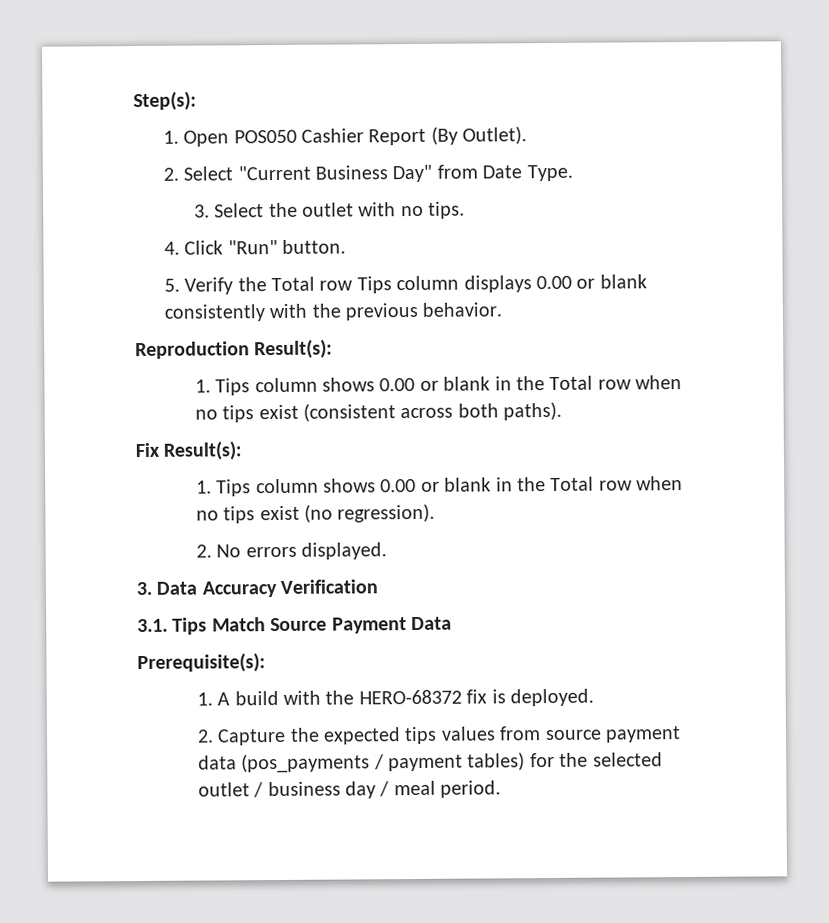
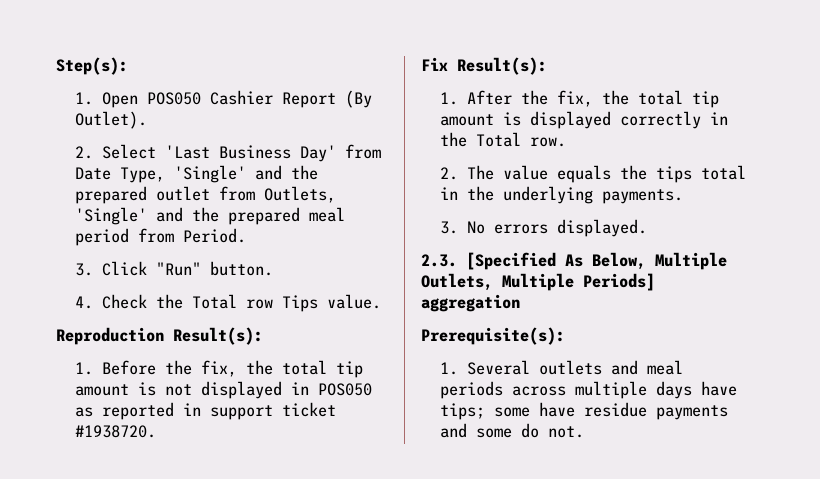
[237,164,573,183] [193,201,466,219] [163,241,180,255] "Current Business Day" from Date Type. // 3. Select the outlet with no tips. // 4. -> [164,144,381,162] [74,165,318,183] [74,186,336,204] [74,207,345,225] [74,228,246,246] [74,263,93,276] 'Last Business Day' from Date Type, 'Single' and the prepared outlet from Outlets, 'Single' and the prepared meal period from Period. // 3.
[163,277,234,295] 5. Verify -> [74,294,147,309] 4. Check
[396,274,647,293] [163,302,503,322] [135,339,334,360] [194,375,683,396] [194,401,563,423] [135,441,243,461] [195,476,684,497] [195,503,436,524] [195,542,387,560] [136,579,379,598] [137,616,452,635] [137,653,266,674] [196,688,594,707] [196,726,681,746] [197,752,663,774] [197,780,502,799] column displays 0.00 or blank consistently with the previous behavior. // Reproduction Result(s): // 1. Tips column shows 0.00 or blank in the Total row when no tips exist (consistent across both paths). // Fix Result(s): // 1. Tips column shows 0.00 or blank in the Total row when no tips exist (no regression). // 2. No errors displayed. // 3. Data Accuracy Verification // 3.1. Tips Match Source Payment Data // Prerequisite(s): // 1. A build with the HERO-68372 fix is deployed. // 2. Capture the expected tips values from source payment data (pos_payments / payment tables) for the selected outlet / business day / meal period. -> [326,294,381,309] [56,327,263,345] [74,360,363,378] [74,381,372,399] [74,402,336,420] [74,425,156,438] [421,57,547,75] [439,90,719,108] [439,111,728,129] [439,132,566,147] [439,165,746,183] [439,186,683,204] [439,219,647,237] [421,252,727,270] [421,273,655,291] [421,294,520,312] [421,327,565,345] [439,360,683,375] [439,381,737,399] [439,402,728,420] [439,423,584,438] value. // Reproduction Result(s): // 1. Before the fix, the total tip amount is not displayed in POS050 as reported in support ticket #1938720. // Fix Result(s): // 1. After the fix, the total tip amount is displayed correctly in the Total row. // 2. The value equals the tips total in the underlying payments. // 3. No errors displayed. // 2.3. [Specified As Below, Multiple Outlets, Multiple Periods] aggregation // Prerequisite(s): // 1. Several outlets and meal periods across multiple days have tips; some have residue payments and some do not.

